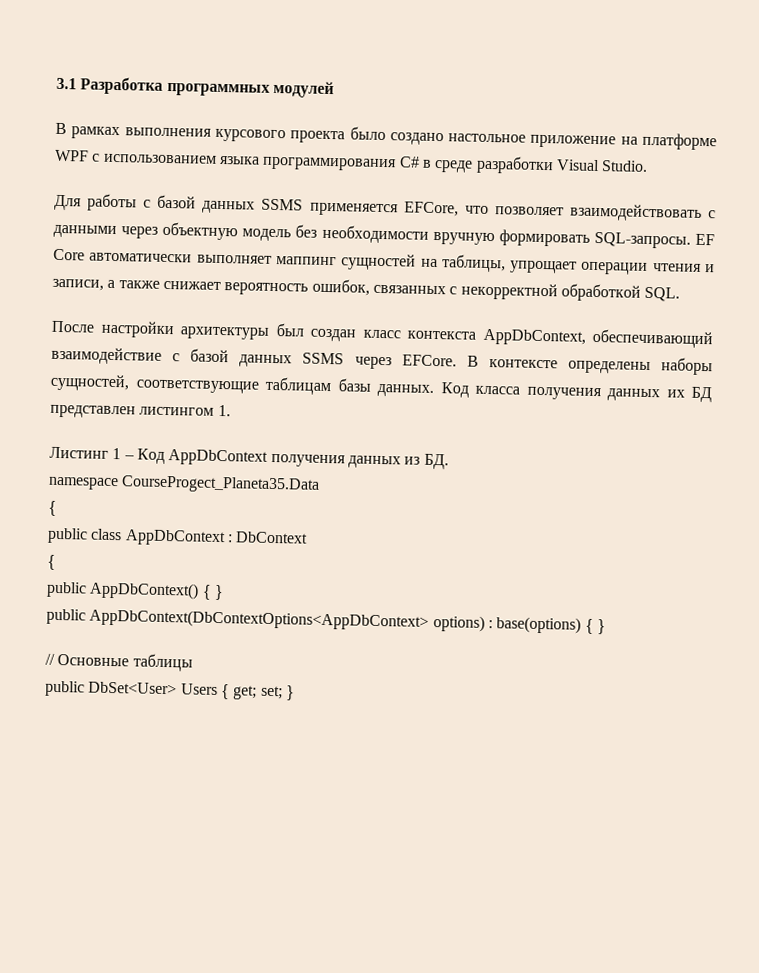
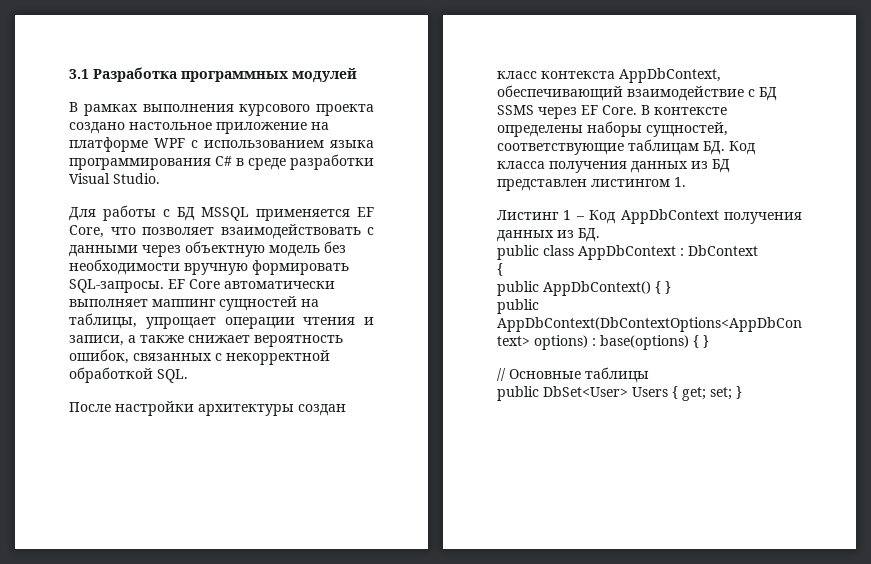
[349,126,386,141] было -> (374, 110) none
[157,194,459,217] базой данных SSMS применяется EFCore, -> [176,207,374,221] [69,225,104,238] БД MSSQL применяется EF Core,
[275,323,305,337] был -> (294, 410) none
[190,348,457,370] базой данных SSMS через EFCore. -> [759,87,777,101] [497,105,637,119] БД SSMS через EF Core.
[337,378,434,397] базы данных. -> [703,141,725,155] БД.
[666,389,685,398] их -> [691,161,708,169] из
[48,475,321,494] [48,500,57,516] // namespace CourseProgect_Planeta35.Data // { -> (600, 235) none

